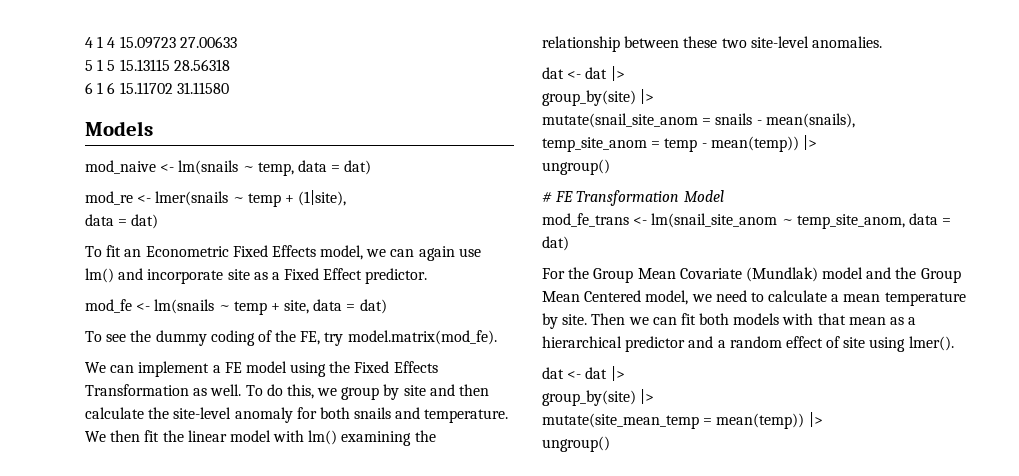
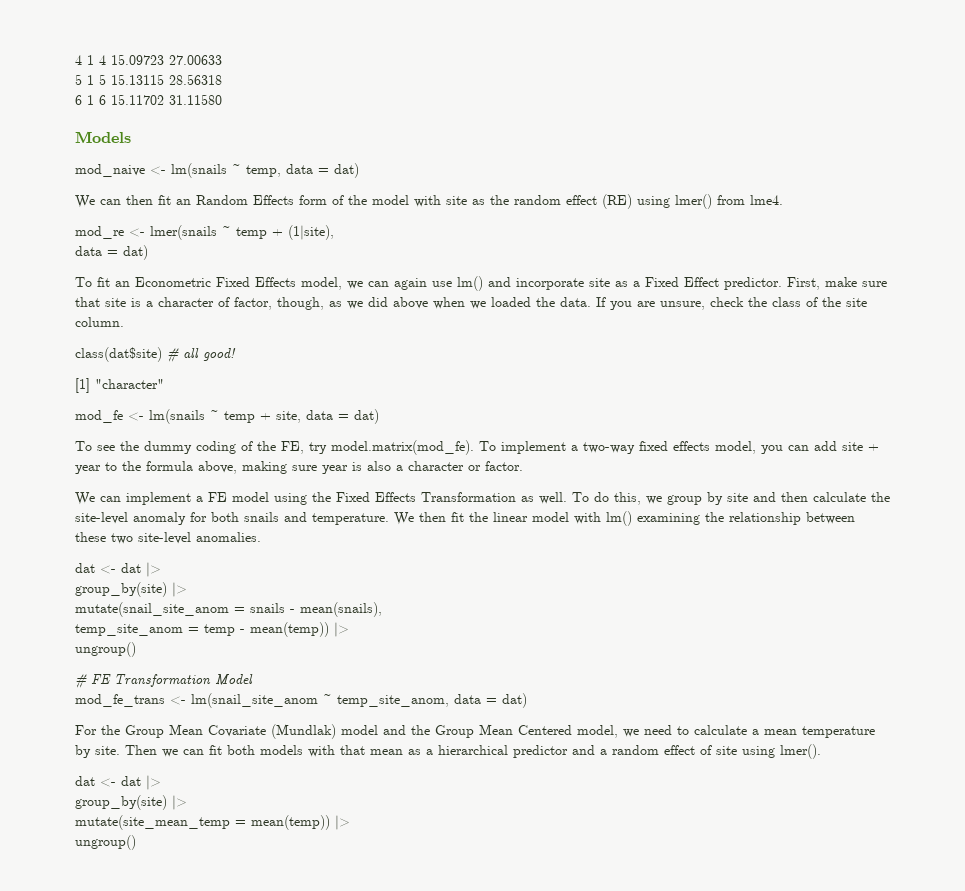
(372, 167) none -> [75,194,783,209] // We can then fit an Random Effects form of the model with site as the random effect (RE) using lmer() from lme4.
(428, 276) none -> [787,277,887,290] [75,297,867,310] [75,317,124,327] [75,347,236,362] [75,378,164,393] First, make sure that site is a character of factor, though, as we did above when we loaded the data. If you are unsure, check the class of the site column. // class(dat$site) # all good! // [1] "character"
(497, 337) none -> [479,441,879,454] [75,461,523,474] To implement a two-way fixed effects model, you can add site + year to the formula above, making sure year is also a character or factor.

